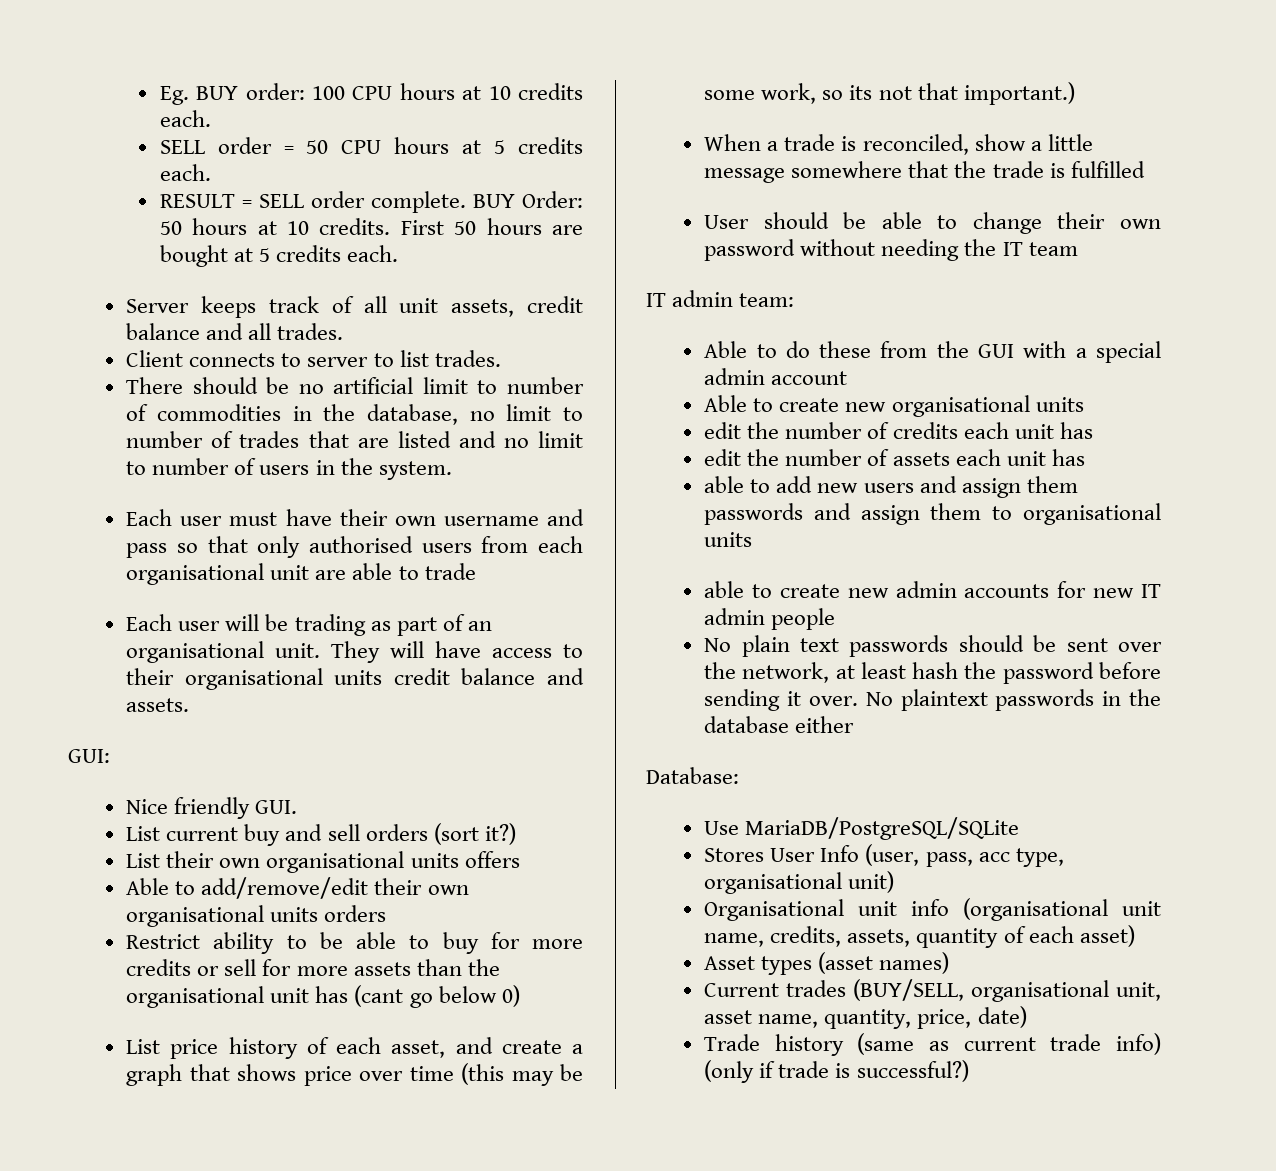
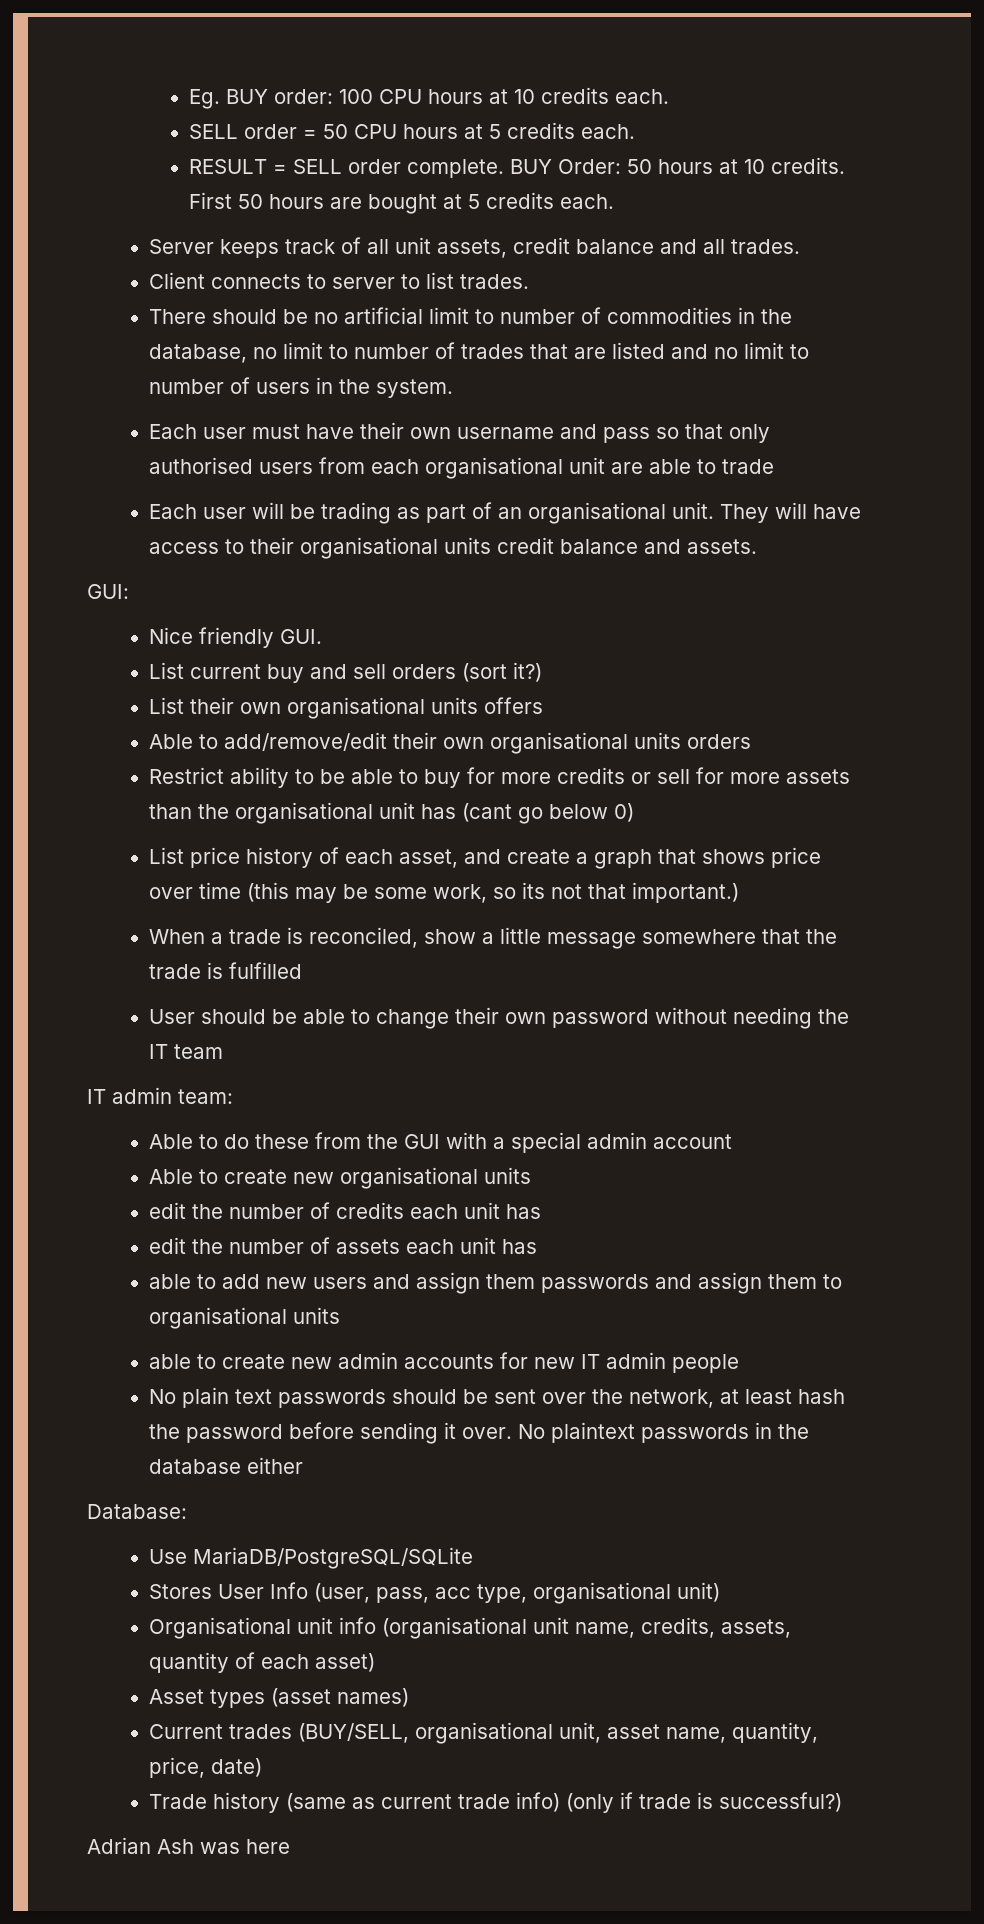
(969, 1071) none -> [87,1837,290,1854] // Adrian Ash was here

